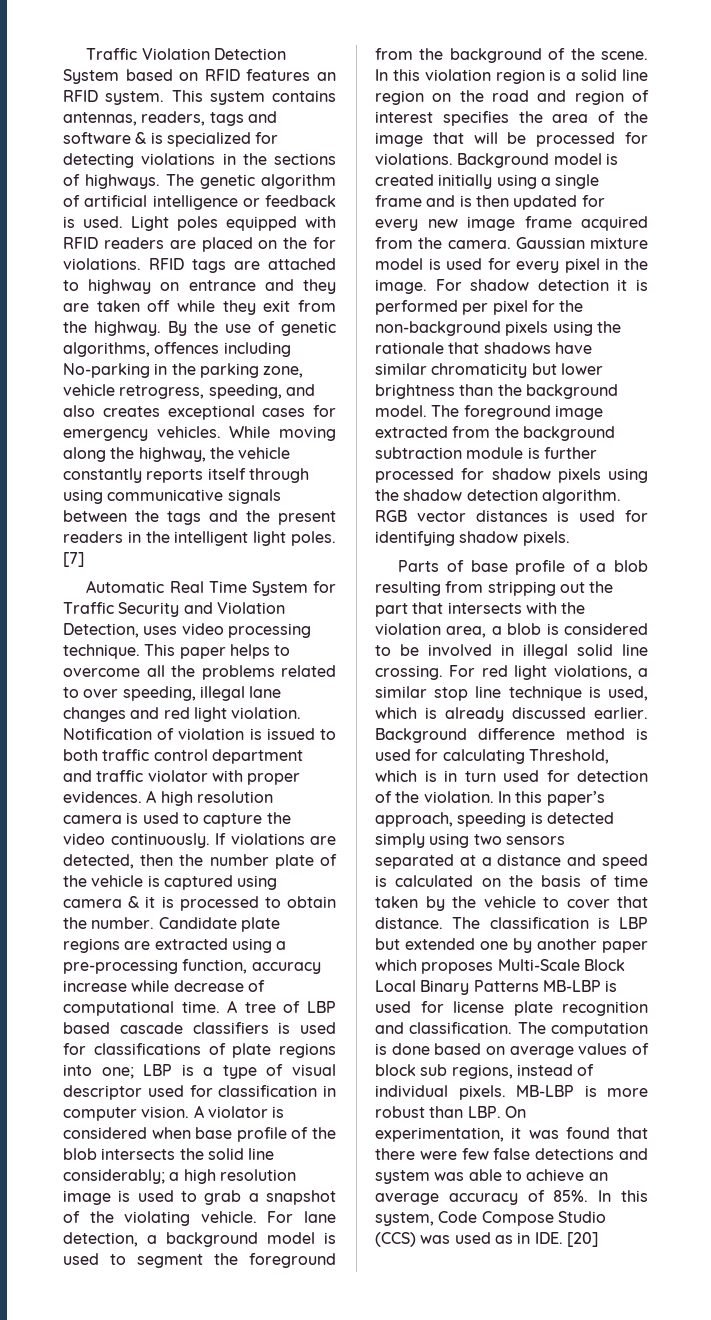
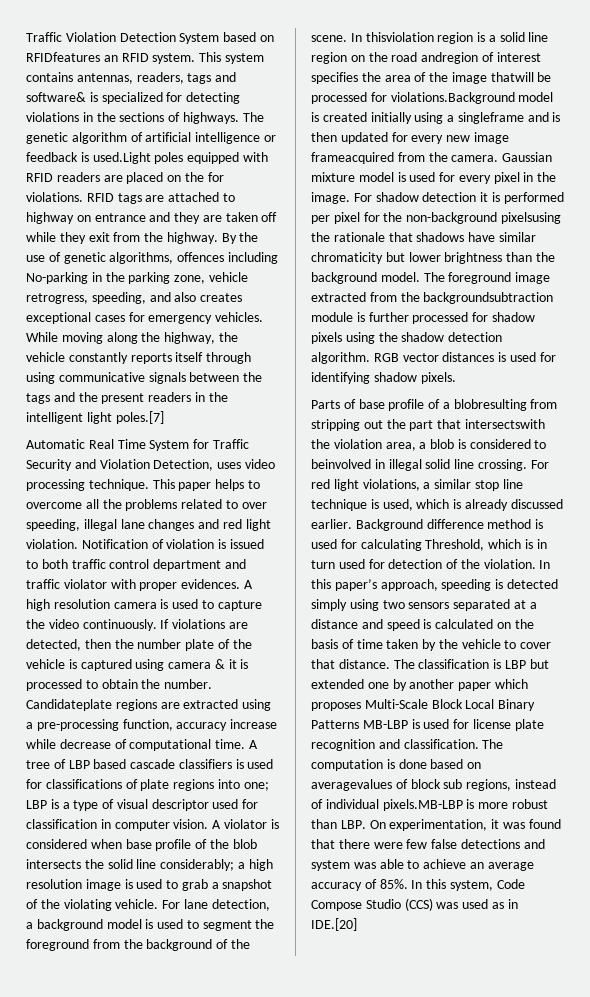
[204,69,311,81] RFID features -> [26,52,100,62] RFIDfeatures
[63,132,147,144] software & -> [26,92,86,102] software&
[83,216,169,231] used. Light -> [92,152,151,164] used.Light
[290,531,336,546] [63,552,84,567] poles. [7] -> [115,411,164,424] poles.[7]
[158,917,280,932] Candidate plate -> [26,699,112,711] Candidateplate
[392,69,491,81] this violation -> [365,32,434,42] thisviolation
[537,90,624,105] and region -> [421,52,479,64] andregion
[432,132,498,144] that will -> [490,72,534,82] thatwill
[375,153,550,168] violations. Background -> [390,92,515,104] violations.Background
[555,174,600,189] [375,195,422,207] single frame -> [457,112,524,124] singleframe
[524,216,648,231] frame acquired -> [311,152,394,164] frameacquired
[505,321,593,336] pixels using -> [500,212,561,224] pixelsusing
[522,426,615,441] [375,447,462,459] background subtraction -> [423,292,554,304] backgroundsubtraction
[614,560,648,572] [375,581,441,596] blob resulting -> [453,399,527,411] blobresulting
[447,602,557,614] intersects with -> [464,419,545,429] intersectswith
[400,644,492,656] be involved -> [311,459,371,469] beinvolved
[509,1043,628,1058] average values -> [311,779,392,791] averagevalues
[458,1085,574,1100] pixels. MB-LBP -> [382,799,463,811] pixels.MB-LBP
[534,1232,598,1247] IDE. [20] -> [311,918,357,931] IDE.[20]

